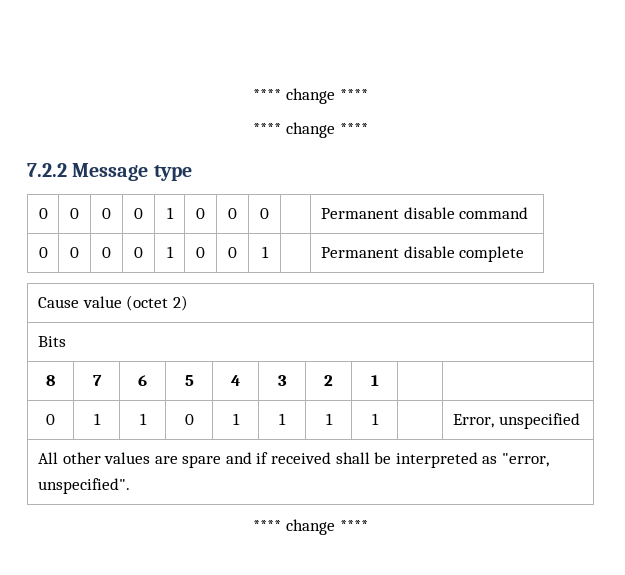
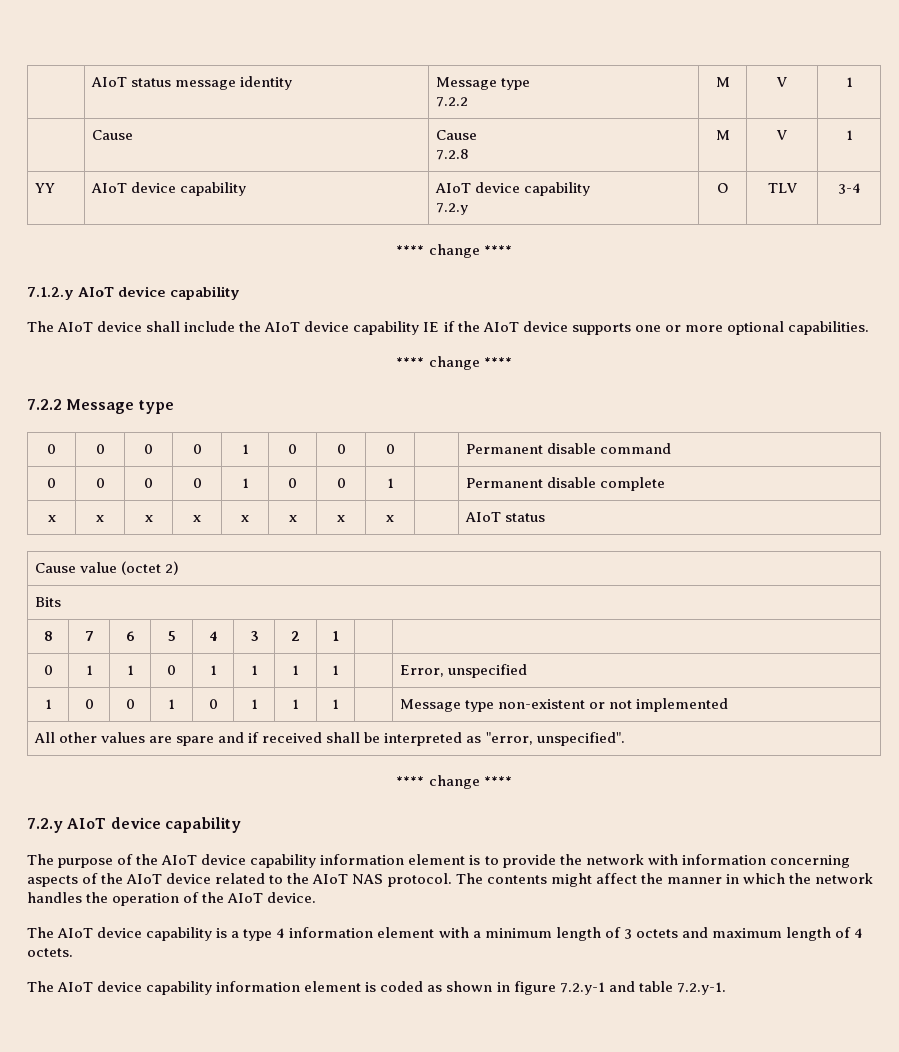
[253,88,368,104] **** change **** -> [90,76,293,90] [435,77,530,90] [435,97,468,107] [715,77,730,87] [776,77,787,87] [845,77,853,87] [91,130,133,140] [435,130,477,140] [435,149,469,160] [715,130,730,140] [776,130,787,140] [845,130,853,140] [34,183,55,193] [90,182,247,196] [434,182,591,196] [435,203,468,215] [716,183,729,193] [767,183,797,193] [837,183,861,194] [396,244,512,258] [27,286,241,300] [27,321,869,335] | AIoT status message identity | Message type // 7.2.2 | M | V | 1 // | Cause | Cause // 7.2.8 | M | V | 1 // YY | AIoT device capability | AIoT device capability // 7.2.y | O | TLV | 3-4 // **** change **** // 7.1.2.y AIoT device capability // The AIoT device shall include the AIoT device capability IE if the AIoT device supports one or more optional capabilities.
(525, 254) none -> [47,515,56,522] [96,515,104,522] [144,515,153,522] [193,515,201,522] [241,515,249,522] [288,515,297,522] [337,515,345,522] [386,515,394,522] [464,512,545,522] // x | x | x | x | x | x | x | x | | AIoT status
(580, 421) none -> [44,699,52,709] [84,699,94,709] [125,699,135,709] [168,699,175,709] [208,699,218,709] [250,699,258,709] [292,699,299,709] [332,699,339,709] [399,698,729,712] // 1 | 0 | 0 | 1 | 0 | 1 | 1 | 1 | | Message type non-existent or not implemented
(368, 525) none -> [27,817,241,833] [27,854,850,868] [27,873,873,887] [27,892,317,906] [27,927,864,941] [27,948,73,957] [27,981,726,995] // 7.2.y AIoT device capability // The purpose of the AIoT device capability information element is to provide the network with information concerning aspects of the AIoT device related to the AIoT NAS protocol. The contents might affect the manner in which the network handles the operation of the AIoT device. // The AIoT device capability is a type 4 information element with a minimum length of 3 octets and maximum length of 4 octets. // The AIoT device capability information element is coded as shown in figure 7.2.y-1 and table 7.2.y-1.

